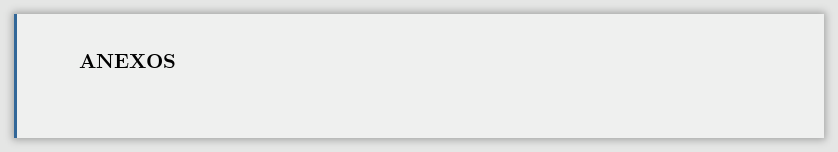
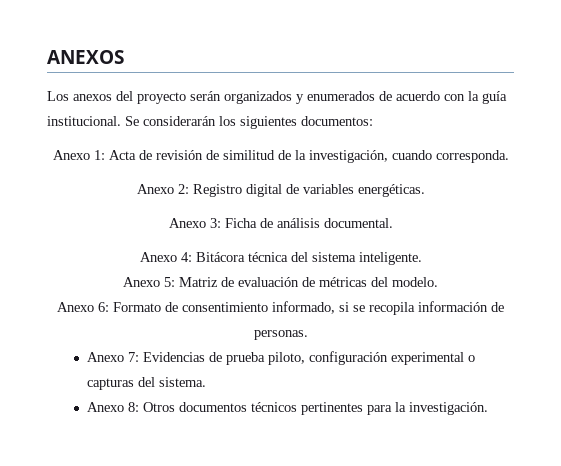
(176, 61) none -> [47,91,507,104] [47,116,373,129] [52,150,509,163] [136,184,425,197] [168,218,393,228] [139,252,422,265] [123,277,438,287] [57,301,504,315] [253,330,308,340] [87,351,476,365] [87,377,207,390] [87,402,489,415] // Los anexos del proyecto serán organizados y enumerados de acuerdo con la guía institucional. Se considerarán los siguientes documentos: // Anexo 1: Acta de revisión de similitud de la investigación, cuando corresponda. // Anexo 2: Registro digital de variables energéticas. // Anexo 3: Ficha de análisis documental. // Anexo 4: Bitácora técnica del sistema inteligente. // Anexo 5: Matriz de evaluación de métricas del modelo. // Anexo 6: Formato de consentimiento informado, si se recopila información de personas. // Anexo 7: Evidencias de prueba piloto, configuración experimental o capturas del sistema. // Anexo 8: Otros documentos técnicos pertinentes para la investigación.

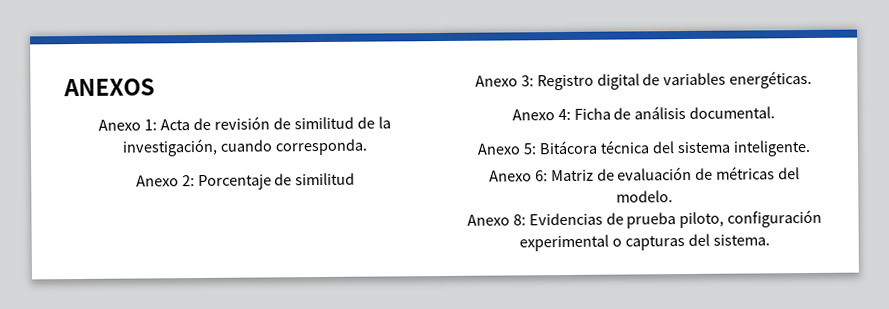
[47,91,507,104] [47,116,373,129] // Los anexos del proyecto serán organizados y enumerados de acuerdo con la guía institucional. Se considerarán los siguientes documentos: -> (155, 87) none
(189, 189) none -> [197,172,356,191] [474,75,534,87] Porcentaje de similitud // Anexo 3:
[209,218,221,228] 3: -> [557,108,571,121] 4:
[180,252,192,262] 4: -> [523,143,538,155] 5:
[164,277,175,287] 5: -> [534,170,548,182] 6:
[98,301,504,315] [253,330,308,340] [87,352,140,362] 6: Formato de consentimiento informado, si se recopila información de personas. // Anexo 7: -> [512,214,526,226] 8:
[87,402,489,415] // Anexo 8: Otros documentos técnicos pertinentes para la investigación. -> (770, 240) none

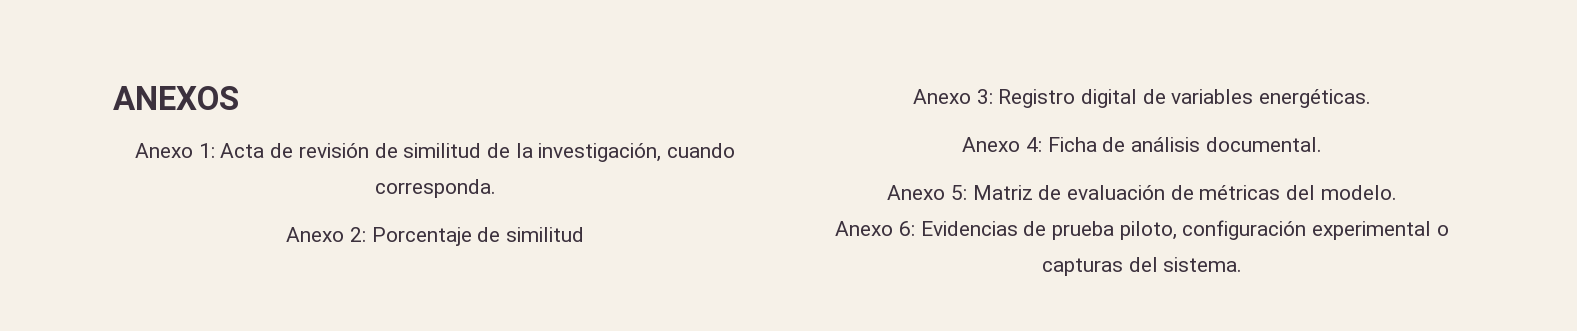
[539,140,811,157] [488,170,548,182] Bitácora técnica del sistema inteligente. // Anexo 6: -> (967, 192) none
[512,214,526,226] 8: -> [898,221,915,236] 6:

